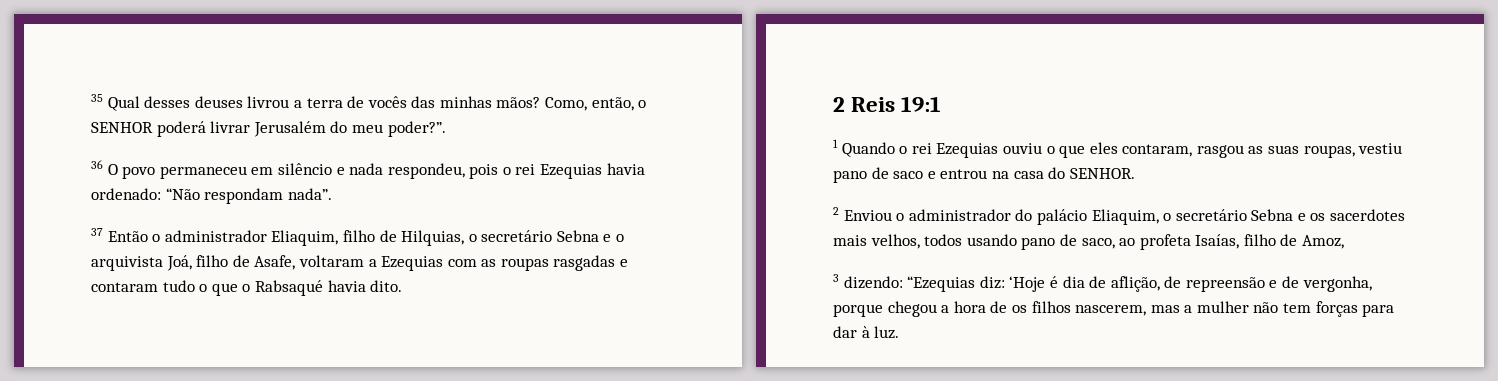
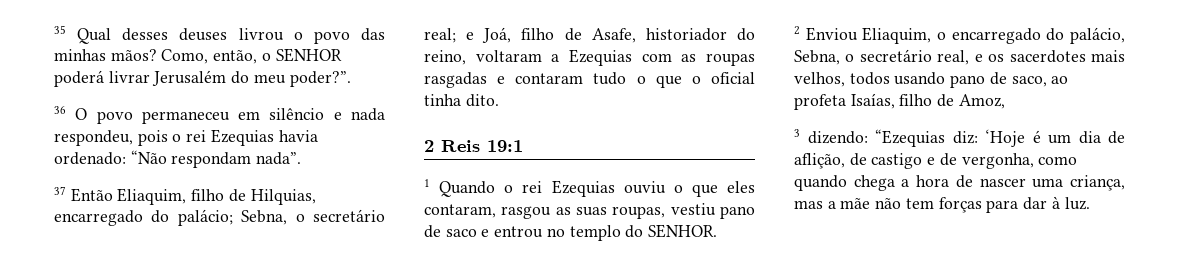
[293,96,407,108] a terra de vocês -> [293,31,350,44] o povo
[152,230,267,242] o administrador -> (113, 195) none
[468,230,625,242] [91,256,163,271] o secretário Sebna e o arquivista -> [54,209,385,226] [424,28,475,43] encarregado do palácio; Sebna, o secretário real; e
(296, 262) none -> [645,28,755,41] [424,50,466,65] historiador do reino,
[254,280,366,296] Rabsaqué havia -> [711,72,755,84] [424,94,461,106] oficial tinha
[991,171,1044,179] na casa -> [546,225,621,241] no templo
[896,209,1294,225] o administrador do palácio Eliaquim, o secretário Sebna -> [862,27,1125,44] [794,49,970,65] Eliaquim, o encarregado do palácio, Sebna, o secretário real,
(1058, 282) none -> [1048,134,1071,144] um
[1185,277,1265,292] repreensão -> [871,153,923,169] castigo
[833,301,1147,317] porque chegou a hora de os filhos nascerem, -> [1038,156,1078,165] [794,175,1125,191] como quando chega a hora de nascer uma criança,
[1196,301,1249,313] mulher -> [840,198,871,209] mãe

